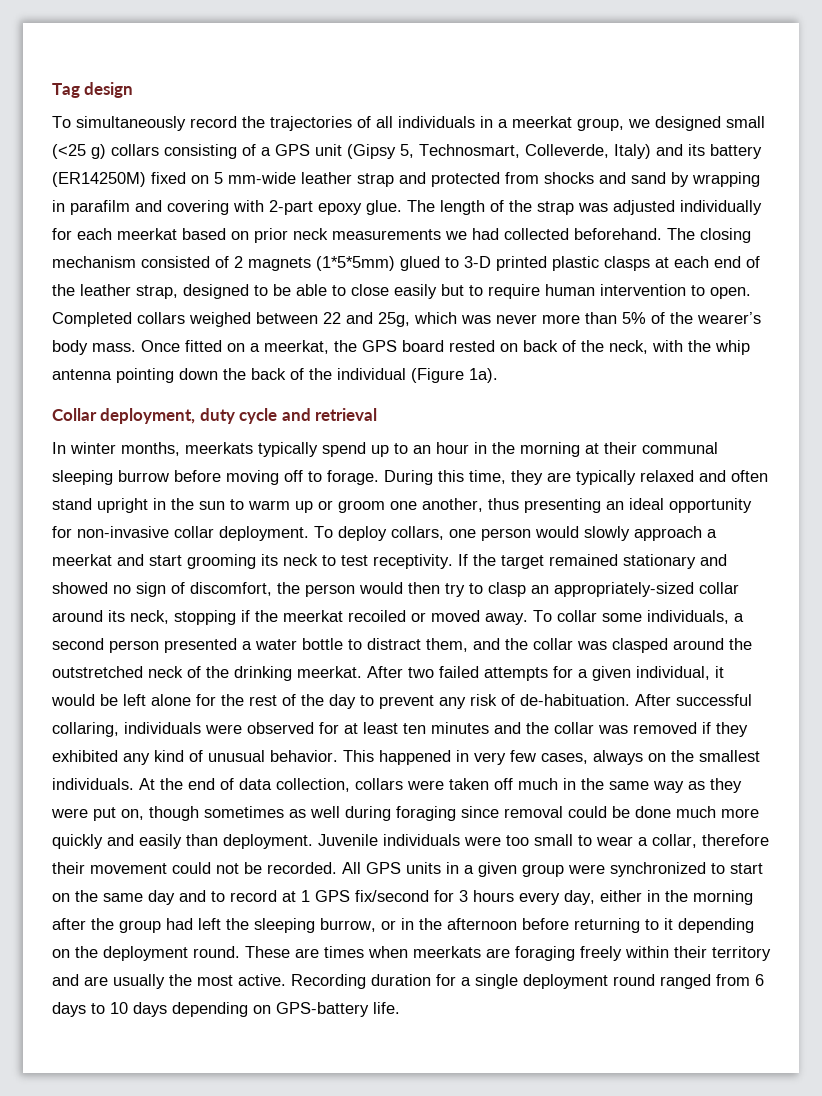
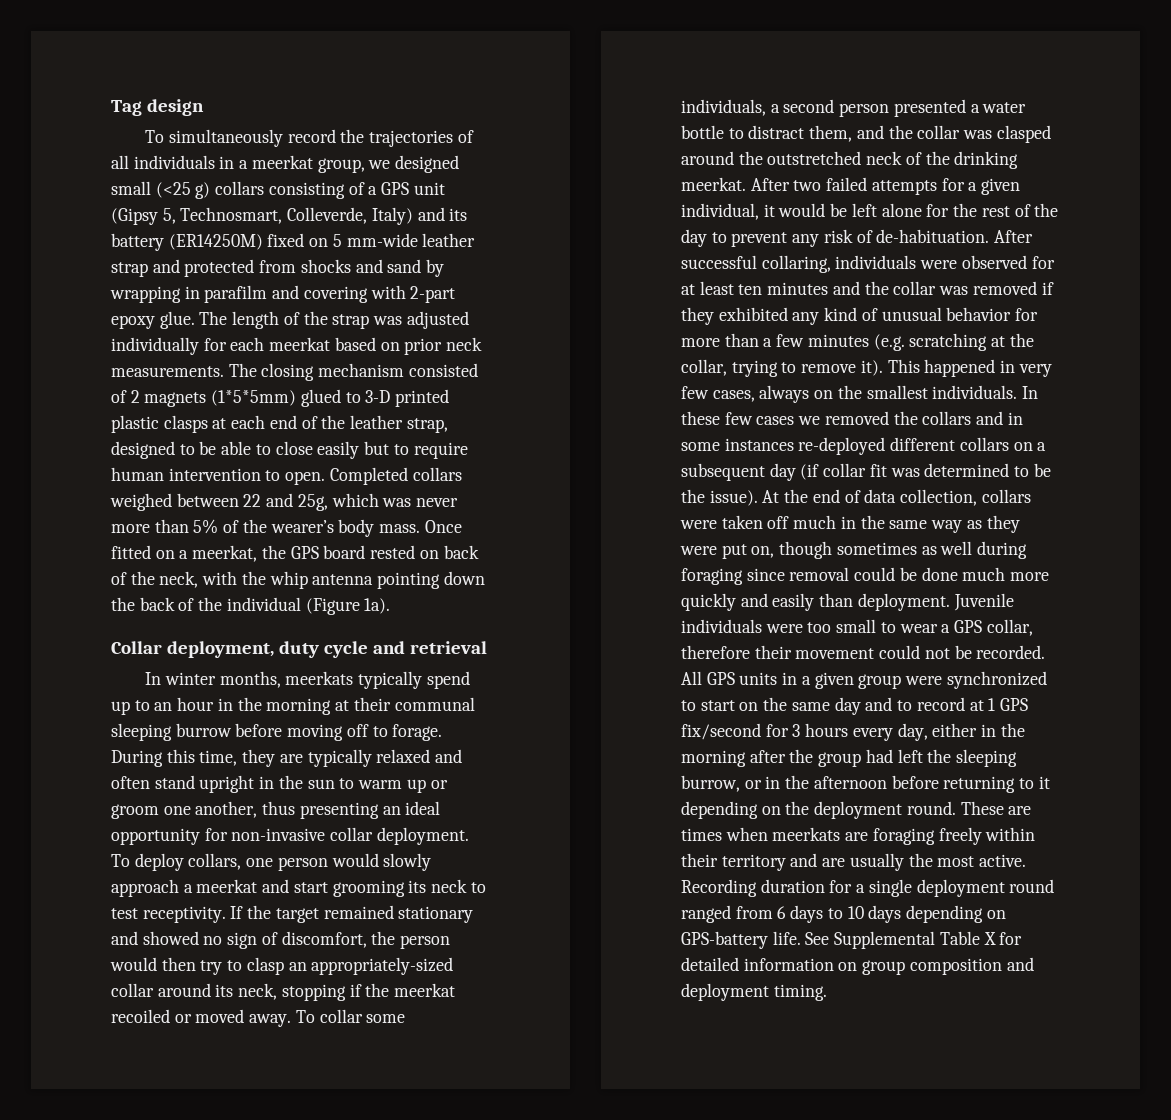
[332,228,662,240] measurements we had collected beforehand. -> [111,366,224,377] measurements.
[270,750,338,762] behavior. -> [946,307,1039,321] [681,333,1034,351] [681,359,883,377] behavior for more than a few minutes (e.g. scratching at the collar, trying to remove it).
(134, 784) none -> [1022,386,1039,399] [681,411,1023,425] [681,437,1047,455] [681,463,1051,481] [681,489,758,506] In these few cases we removed the collars and in some instances re-deployed different collars on a subsequent day (if collar fit was determined to be the issue).
(648, 841) none -> [954,620,983,633] GPS
(400, 1008) none -> [805,931,1023,949] [681,957,1034,975] [681,983,827,1001] See Supplemental Table X for detailed information on group composition and deployment timing.

